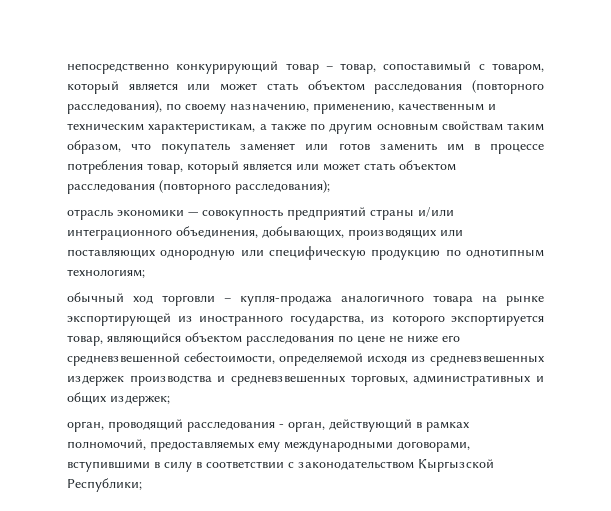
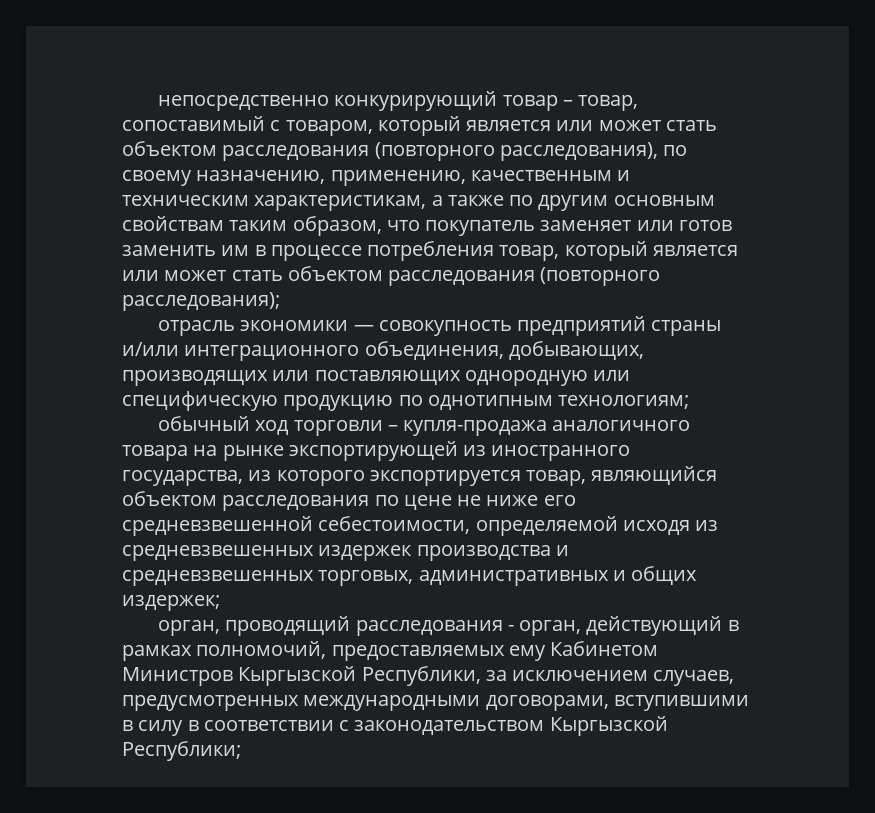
(280, 447) none -> [550,641,659,656] [122,666,735,686] [122,695,299,711] Кабинетом Министров Кыргызской Республики, за исключением случаев, предусмотренных

